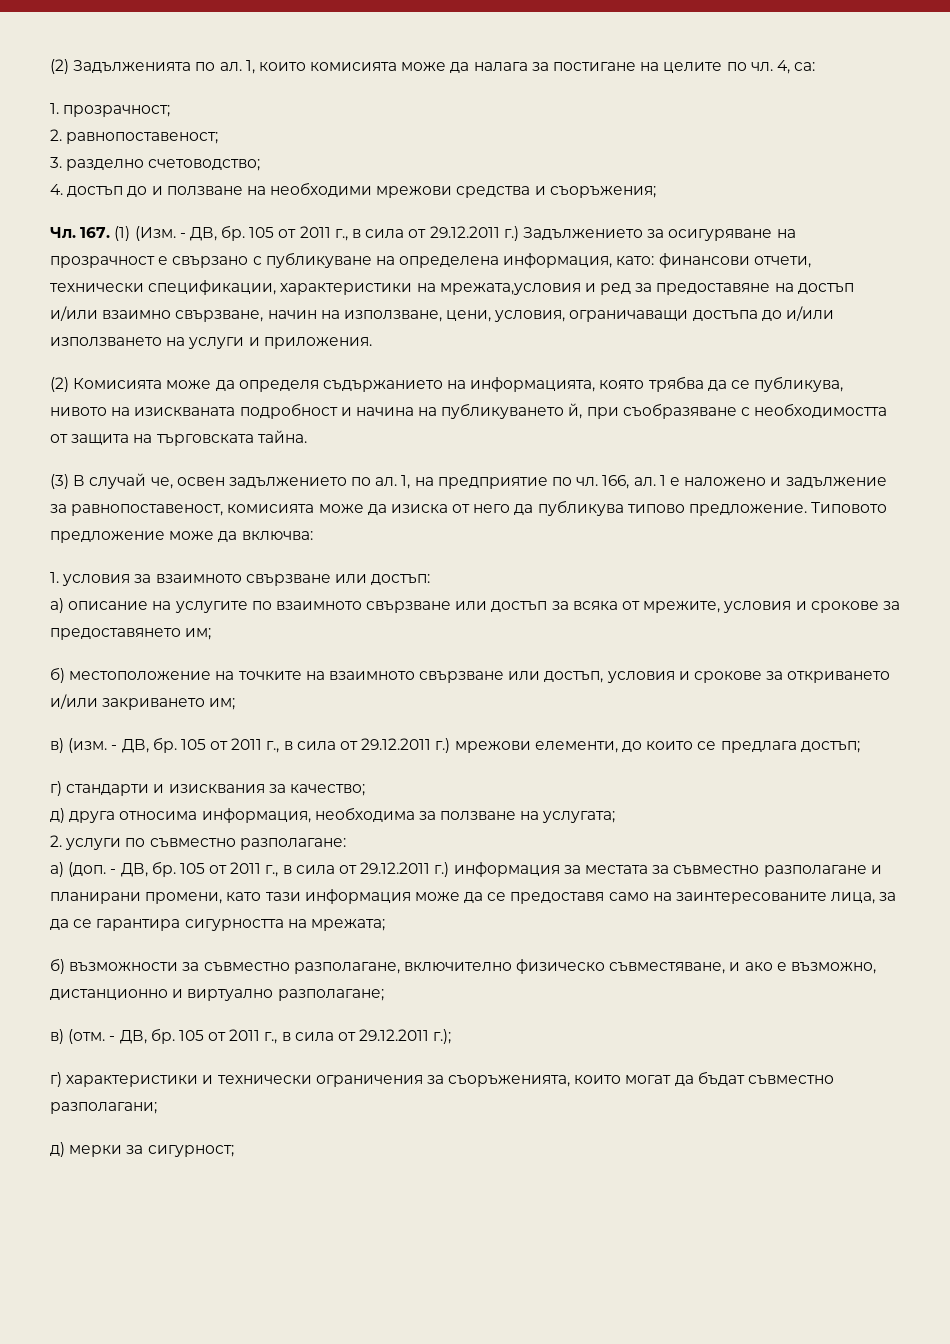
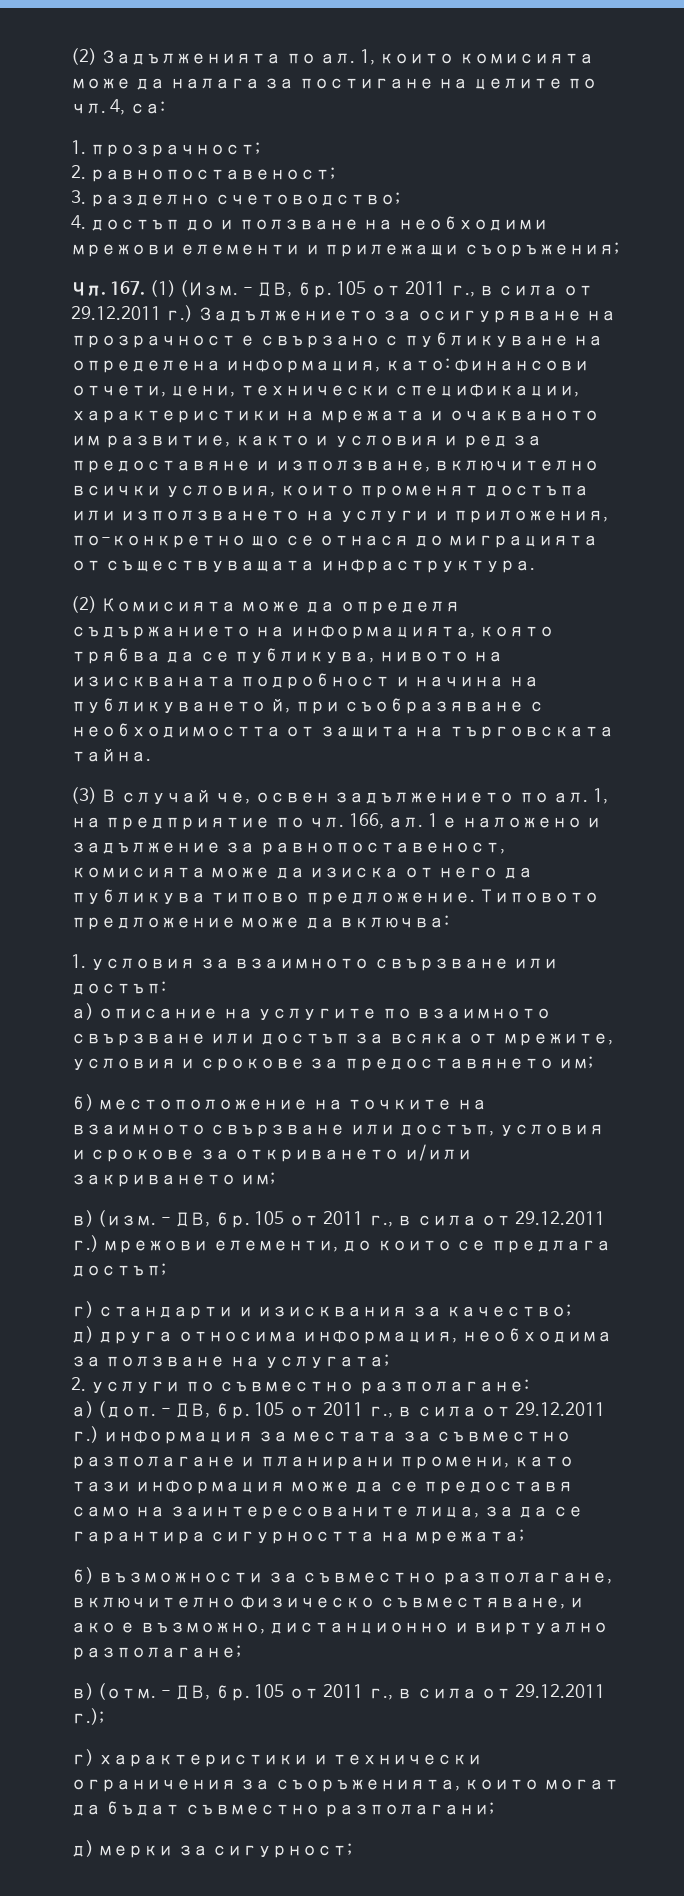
[456,186,546,198] средства и -> [180,244,460,257] елементи и прилежащи
(811, 262) none -> [170,385,236,397] цени,
[439,283,854,295] [50,306,835,322] [50,337,372,349] мрежата,условия и ред за предоставяне на достъп и/или взаимно свързване, начин на използване, цени, условия, ограничаващи достъпа до и/или използването на услуги и приложения. -> [319,410,599,423] [71,435,543,448] [71,460,600,473] [71,485,589,498] [71,510,609,523] [71,535,599,548] [71,559,535,573] мрежата и очакваното им развитие, както и условия и ред за предоставяне и използване, включително всички условия, които променят достъпа или използването на услуги и приложения, по-конкретно що се отнася до миграцията от съществуващата инфраструктура.

